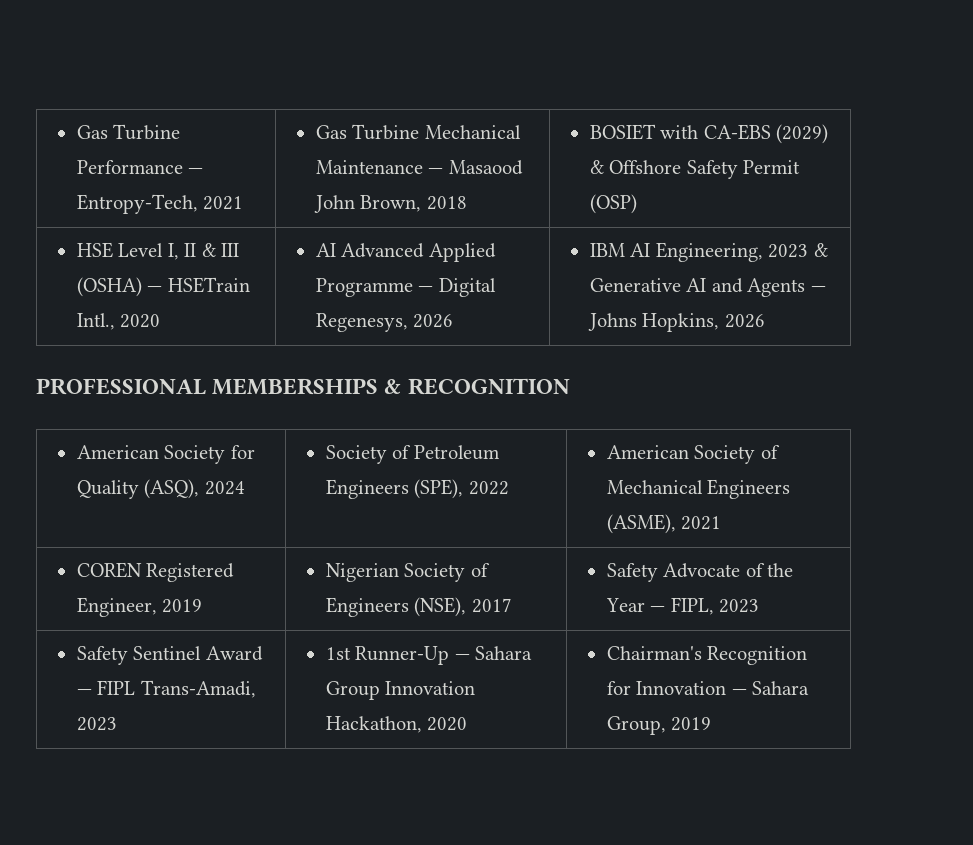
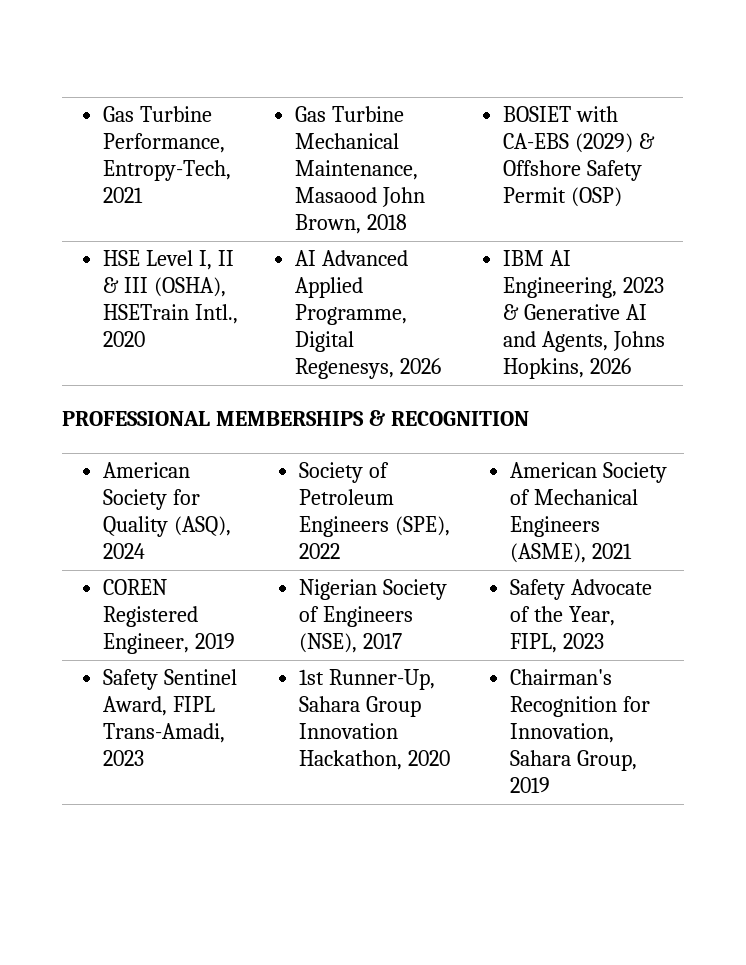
[76,124,181,140] [76,160,204,174] Gas Turbine Performance — -> [102,106,212,122] [102,133,225,153] Gas Turbine Performance,
[315,160,444,174] Maintenance — -> [294,160,418,180] Maintenance,
[76,277,163,297] (OSHA) — -> [153,277,226,297] (OSHA),
[315,278,434,297] Programme — -> [294,304,407,325] Programme,
[747,278,826,297] Agents — -> [541,331,608,352] Agents,
[605,598,666,612] Year — -> [568,606,615,626] Year,
[205,646,263,661] [76,689,92,695] Award — -> [102,696,167,716] Award,
[355,646,470,665] Runner-Up — -> [328,669,435,690] Runner-Up,
[636,681,747,695] Innovation — -> [509,723,614,743] Innovation,

